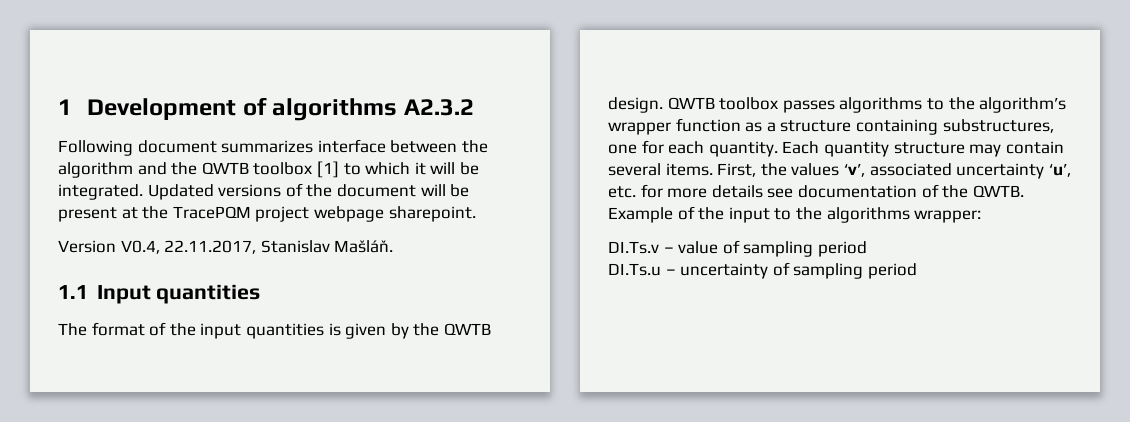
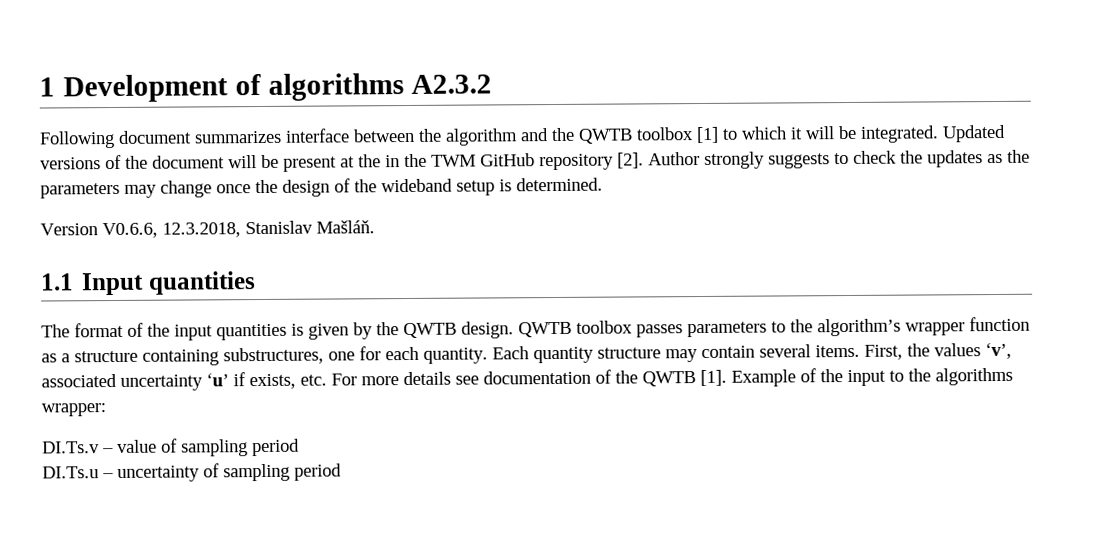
[172,206,476,222] TracePQM project webpage sharepoint. -> [385,149,1030,171] [40,177,603,199] in the TWM GitHub repository [2]. Author strongly suggests to check the updates as the parameters may change once the design of the wideband setup is determined.
[120,240,257,254] V0.4, 22.11.2017, -> [102,222,241,239] V0.6.6, 12.3.2018,
[839,97,923,113] algorithms -> [687,321,767,338] parameters
[1048,163,1071,177] [608,184,663,198] ‘u’, etc. for -> [206,372,357,390] ‘u’ if exists, etc. For
[972,185,1024,197] QWTB. -> [642,369,727,387] QWTB [1].

